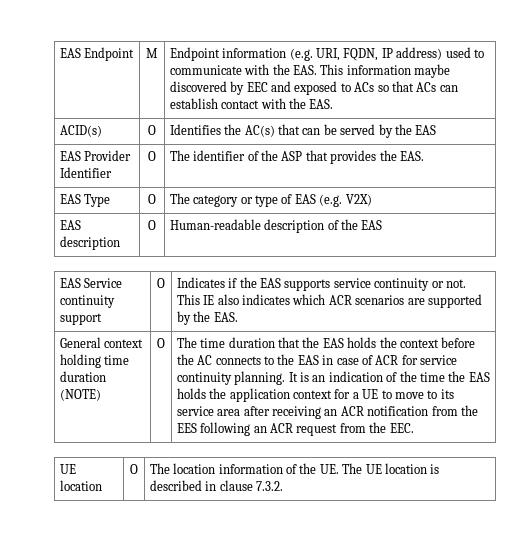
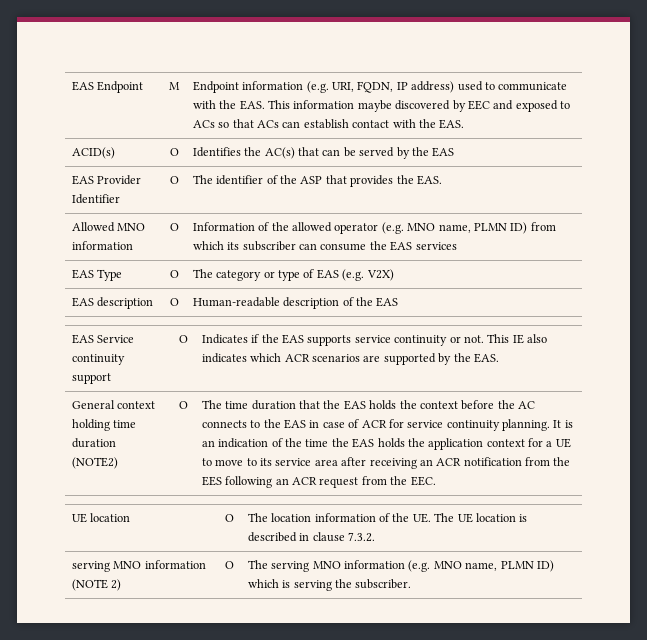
(424, 156) none -> [71,222,146,232] [71,241,133,250] [169,223,179,231] [192,222,556,234] [192,241,457,251] // Allowed MNO information | O | Information of the allowed operator (e.g. MNO name, PLMN ID) from which its subscriber can consume the EAS services
[59,389,101,401] (NOTE) -> [71,457,118,469] (NOTE2)
(284, 486) none -> [71,560,206,572] [71,579,122,591] [225,561,234,569] [247,560,554,572] [247,579,412,591] // serving MNO information (NOTE 2) | O | The serving MNO information (e.g. MNO name, PLMN ID) which is serving the subscriber.

